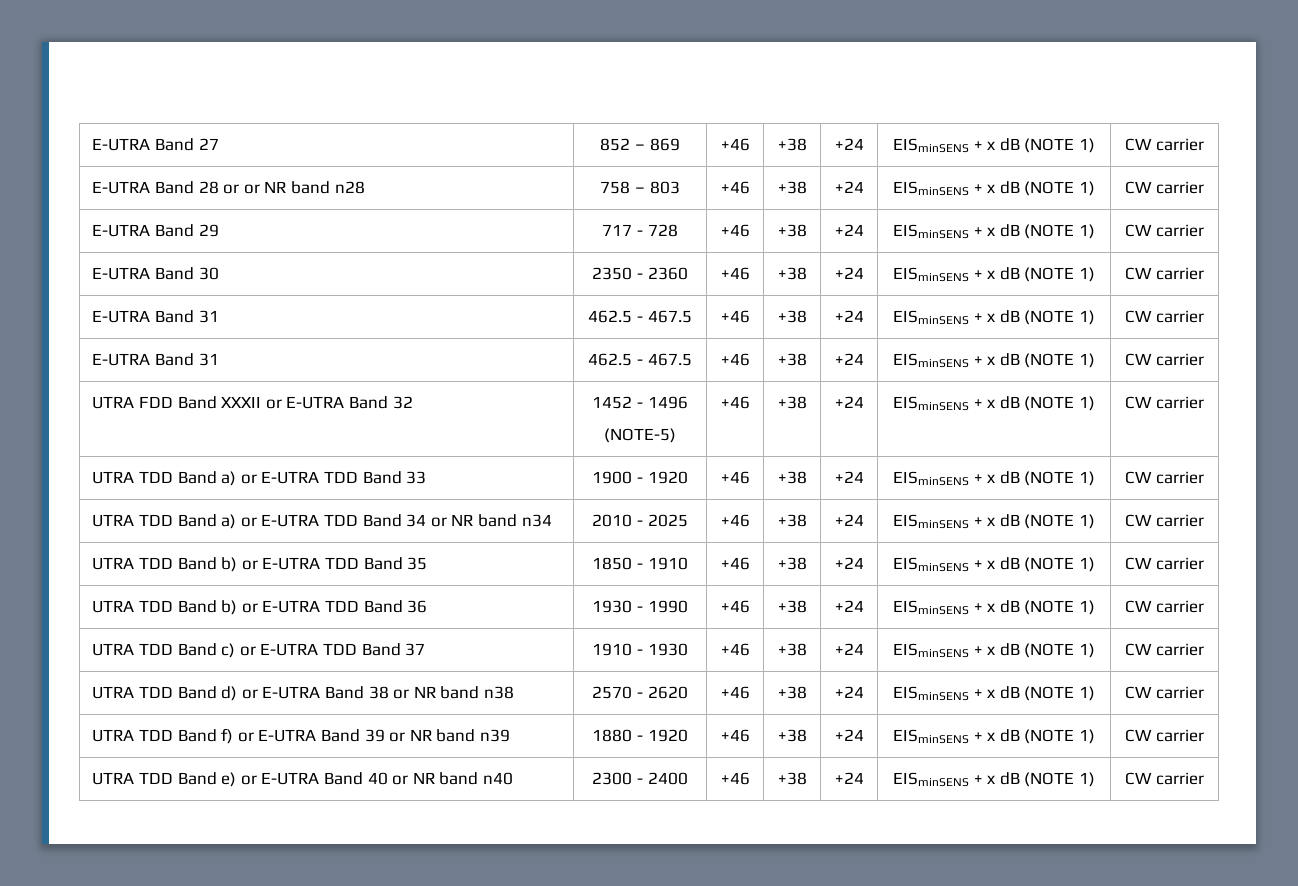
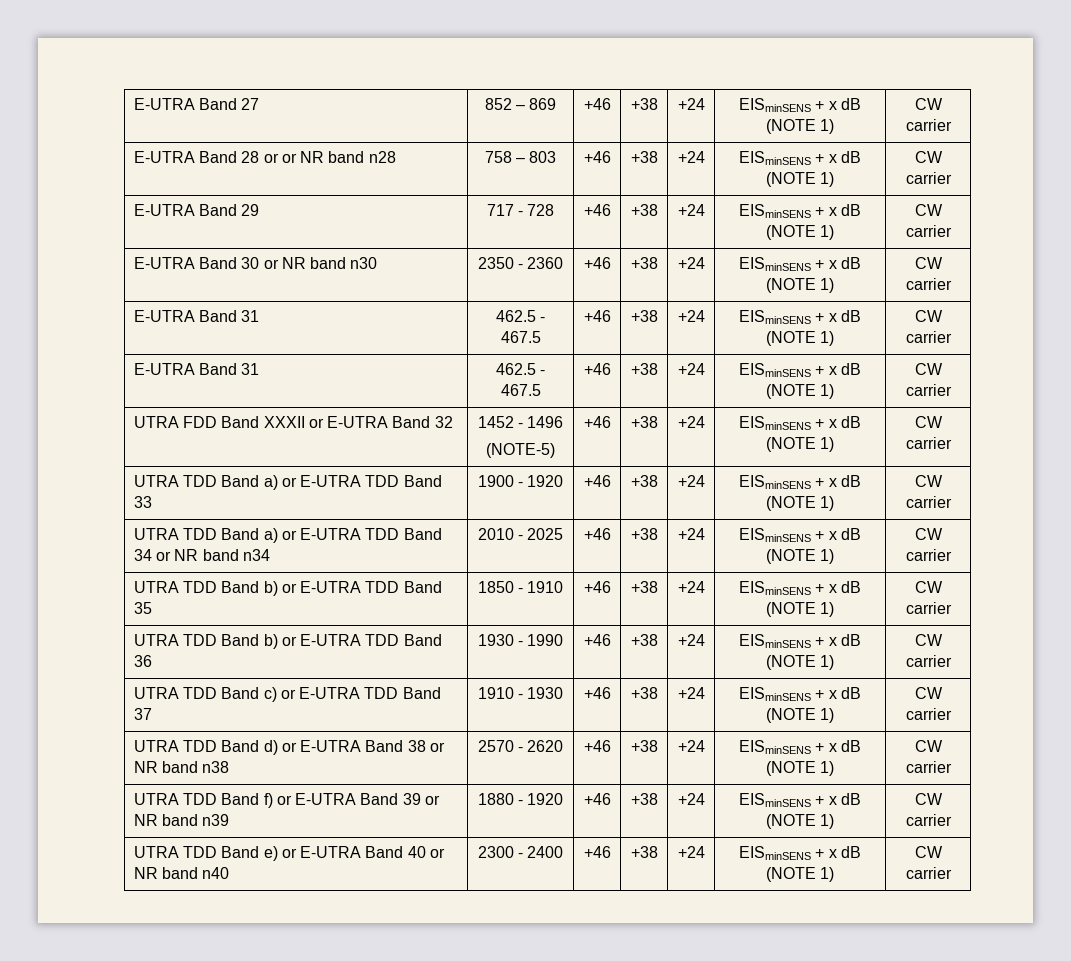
(219, 273) none -> [263,257,378,269] or NR band n30

